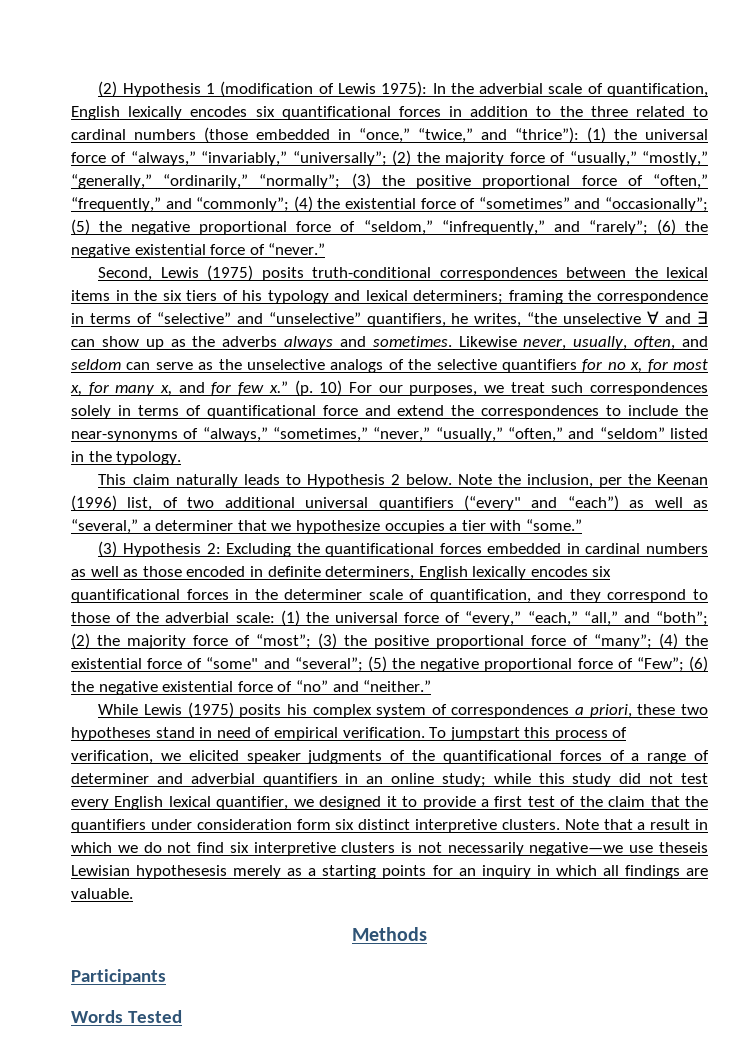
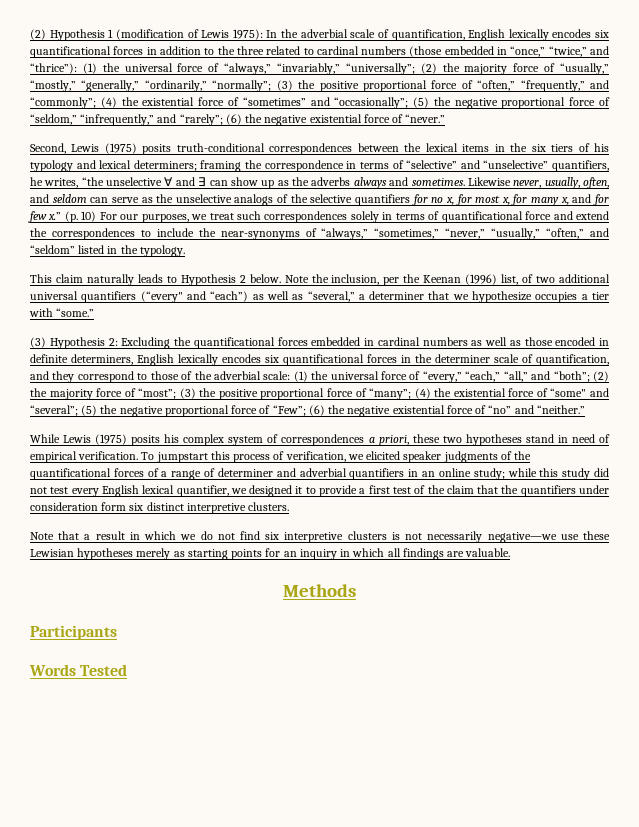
(560, 824) none -> (290, 506) //
[658,842,708,853] [71,865,228,879] theseis Lewisian hypothesesis -> [583,531,610,540] [30,548,134,560] these Lewisian hypotheses
[308,868,317,876] a -> (185, 554) none

